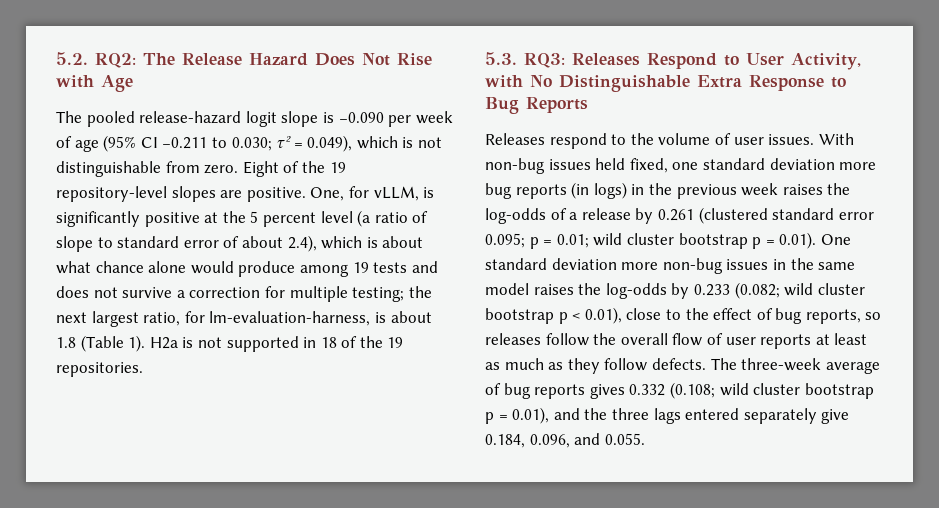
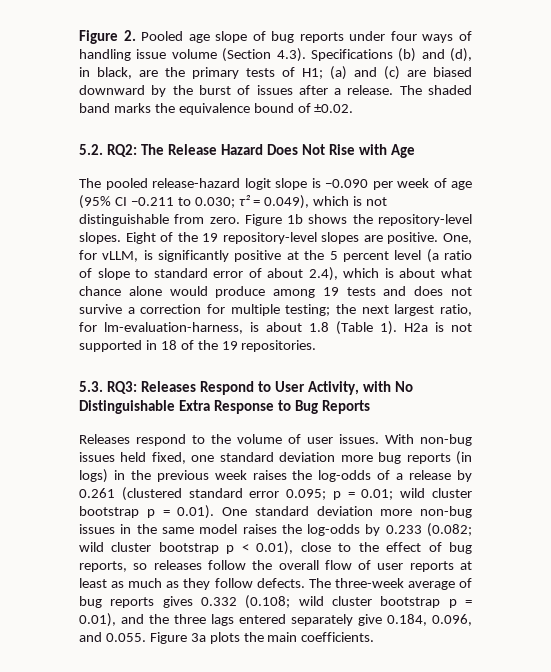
(56, 58) none -> [79,30,472,44] [79,48,472,62] [79,66,472,80] [79,85,473,97] [79,103,354,115] Figure 2. Pooled age slope of bug reports under four ways of handling issue volume (Section 4.3). Specifications (b) and (d), in black, are the primary tests of H1; (a) and (c) are biased downward by the burst of issues after a release. The shaded band marks the equivalence bound of ±0.02. //
(239, 169) none -> [244,214,472,226] [79,232,121,244] Figure 1b shows the repository-level slopes.
(645, 439) none -> [149,632,375,644] Figure 3a plots the main coefficients.

